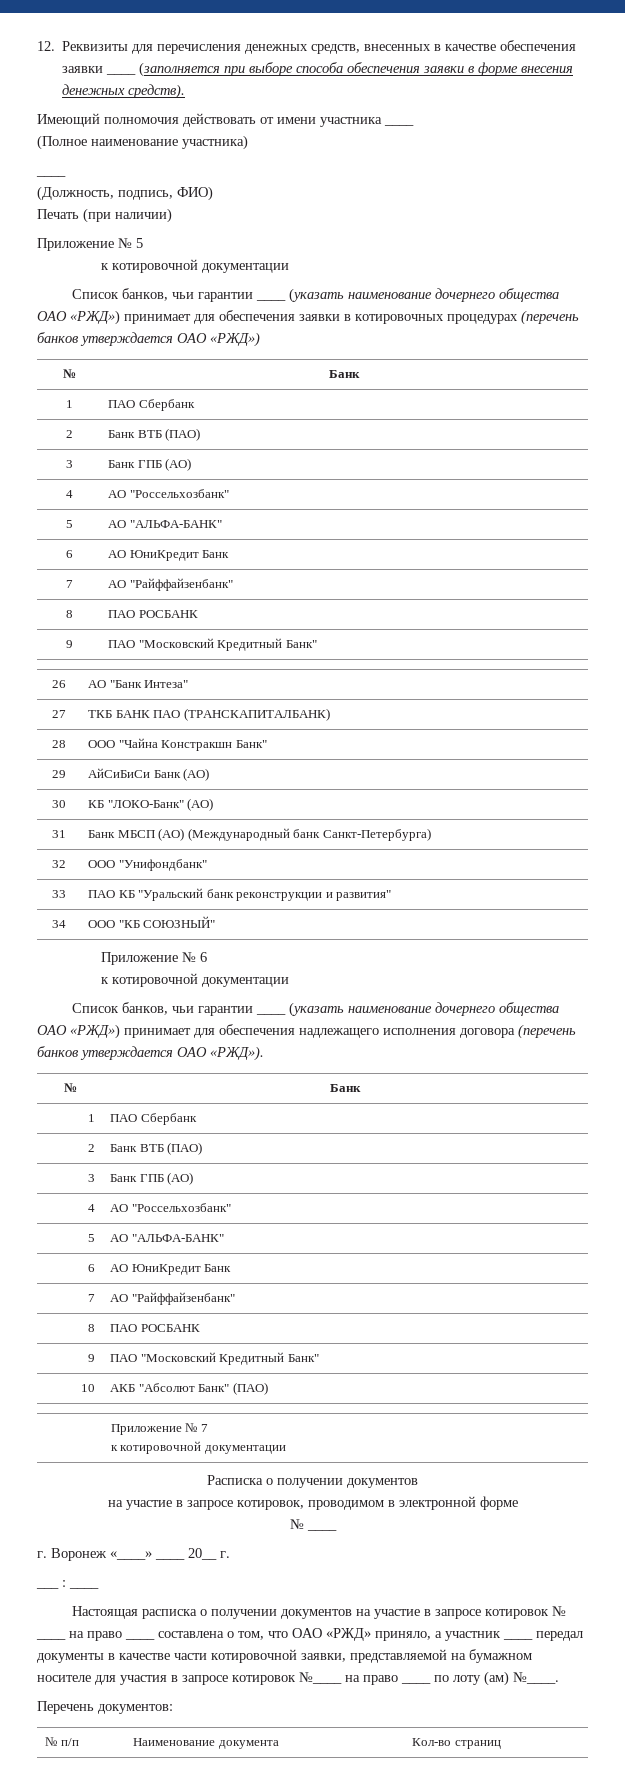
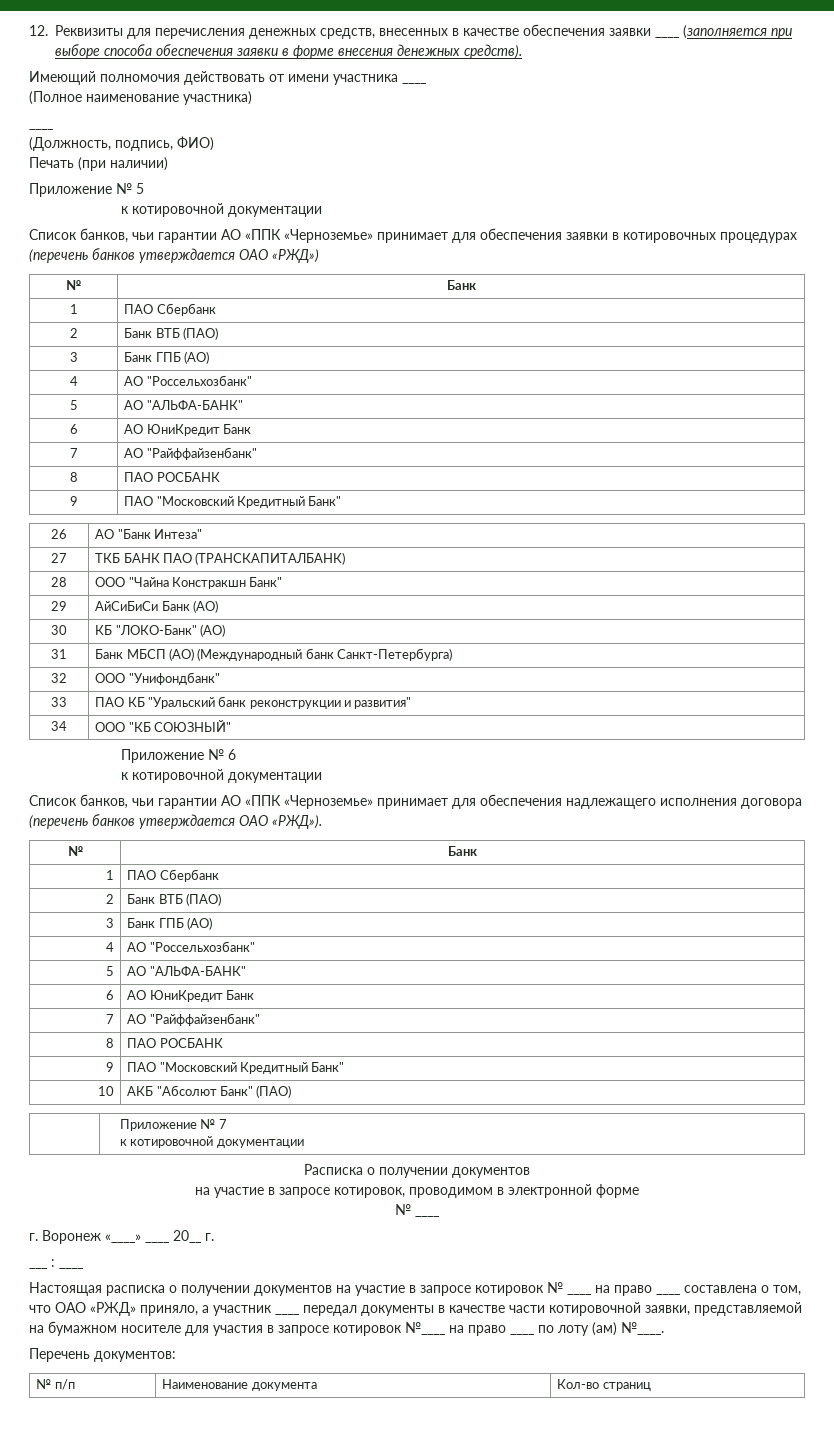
[256,288,560,303] [37,310,120,325] ____ (указать наименование дочернего общества ОАО «РЖД») -> [221,229,373,243] АО «ППК «Черноземье»
[256,1002,560,1017] [37,1024,120,1039] ____ (указать наименование дочернего общества ОАО «РЖД») -> [221,795,373,809] АО «ППК «Черноземье»

